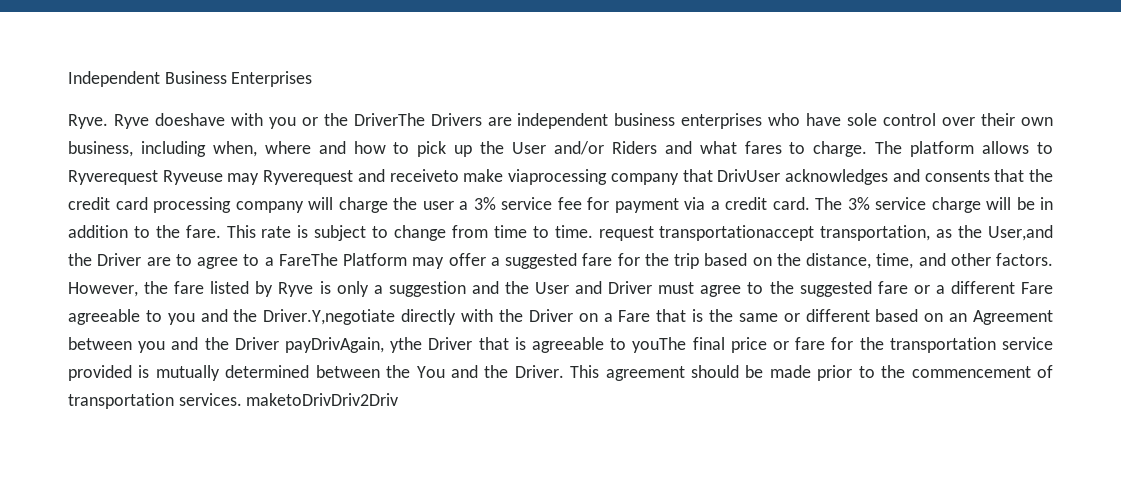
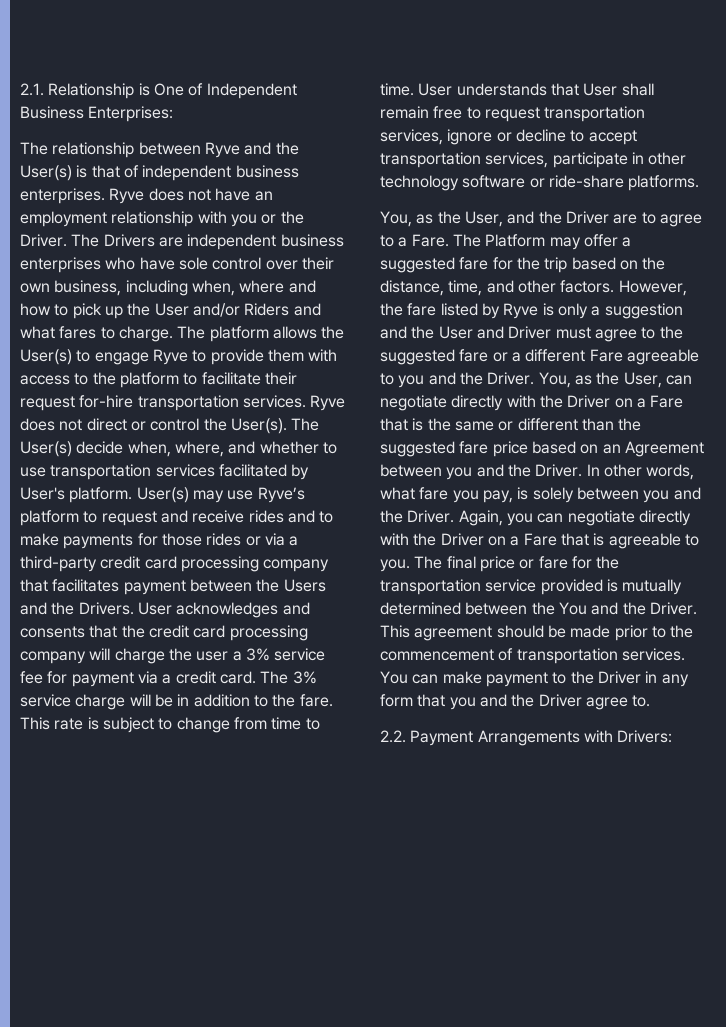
[68,71,313,87] [68,113,225,129] Independent Business Enterprises // Ryve. Ryve doeshave -> [20,83,297,99] [20,106,174,122] [20,142,299,158] [20,165,299,181] [20,188,273,204] [20,211,194,227] 2.1. Relationship is One of Independent Business Enterprises: // The relationship between Ryve and the User(s) is that of independent business enterprises. Ryve does not have an employment relationship
[353,113,425,126] DriverThe -> [20,234,100,247] Driver. The
[1037,142,1054,154] [68,169,781,185] to Ryverequest Ryveuse may Ryverequest and receiveto make viaprocessing company that DrivUser -> [321,326,345,339] [20,349,338,365] [20,372,297,388] [20,395,346,411] [20,418,320,434] [20,441,337,457] [20,464,310,480] [20,487,305,503] [20,510,334,526] [20,533,299,549] [20,556,330,572] [20,579,326,595] [20,602,172,615] the User(s) to engage Ryve to provide them with access to the platform to facilitate their request for-hire transportation services. Ryve does not direct or control the User(s). The User(s) decide when, where, and whether to use transportation services facilitated by User's platform. User(s) may use Ryve’s platform to request and receive rides and to make payments for those rides or via a third-party credit card processing company that facilitates payment between the Users and the Drivers. User
[598,225,1054,241] request transportationaccept transportation, as the User,and -> [418,83,654,96] [380,106,646,122] [380,129,637,145] [380,152,687,168] [380,175,700,191] [380,211,535,227] User understands that User shall remain free to request transportation services, ignore or decline to accept transportation services, participate in other technology software or ride-share platforms. // You, as the User, and
[278,253,338,266] FareThe -> [411,234,481,247] Fare. The
[263,309,396,325] Driver.Y,negotiate -> [487,372,692,388] [380,395,447,411] Driver. You, as the User, can negotiate
(870, 315) none -> [581,418,642,431] [380,441,528,457] than the suggested fare price
[234,337,473,353] Driver payDrivAgain, ythe Driver -> [535,464,695,480] [380,487,701,503] [380,510,691,526] [380,533,557,546] Driver. In other words, what fare you pay, is solely between you and the Driver. Again, you can negotiate directly with the Driver on a Fare
[632,337,687,353] youThe -> [380,556,443,572] you. The
[246,393,399,406] maketoDrivDriv2Driv -> [380,671,689,687] [380,694,651,710] [380,730,673,746] You can make payment to the Driver in any form that you and the Driver agree to. // 2.2. Payment Arrangements with Drivers:

